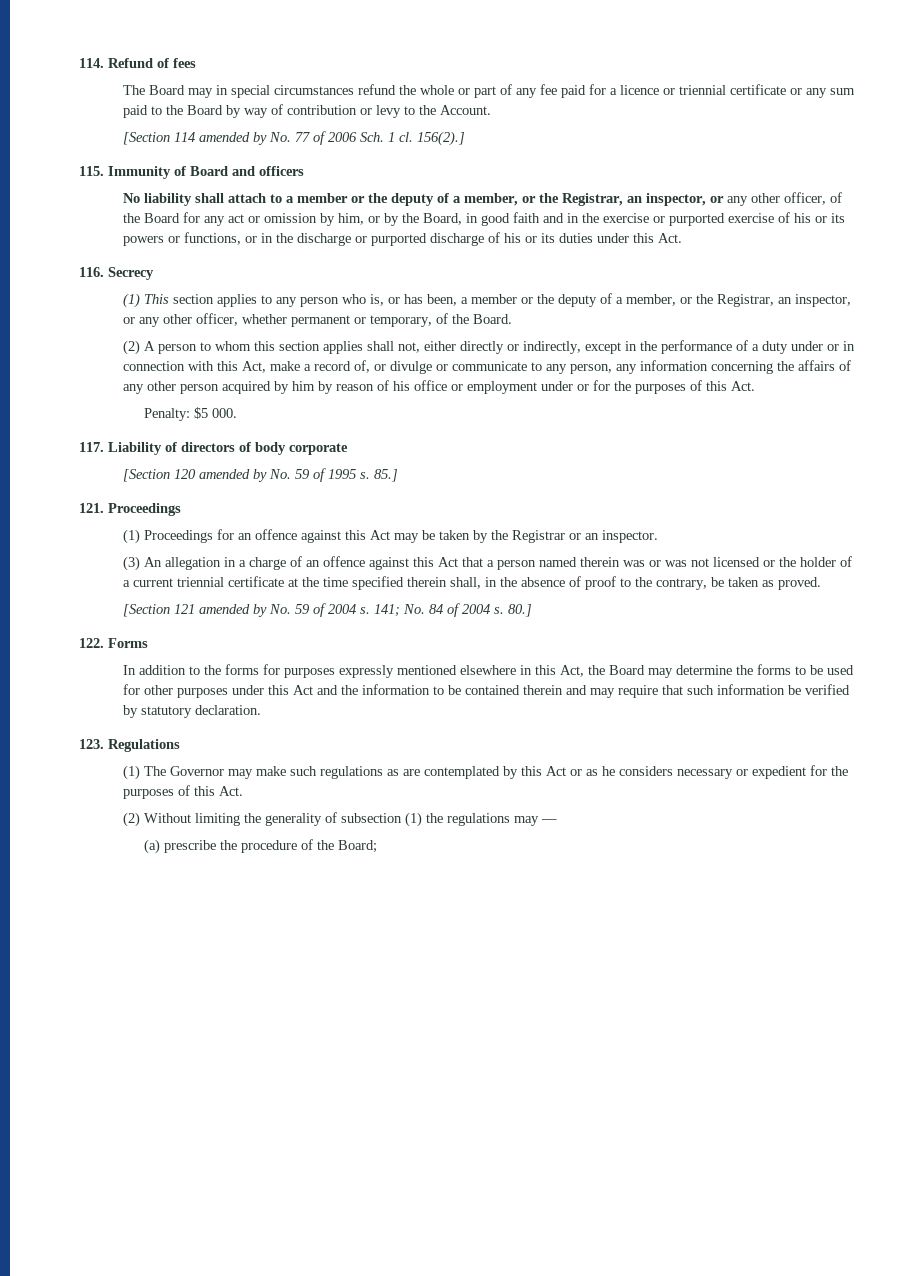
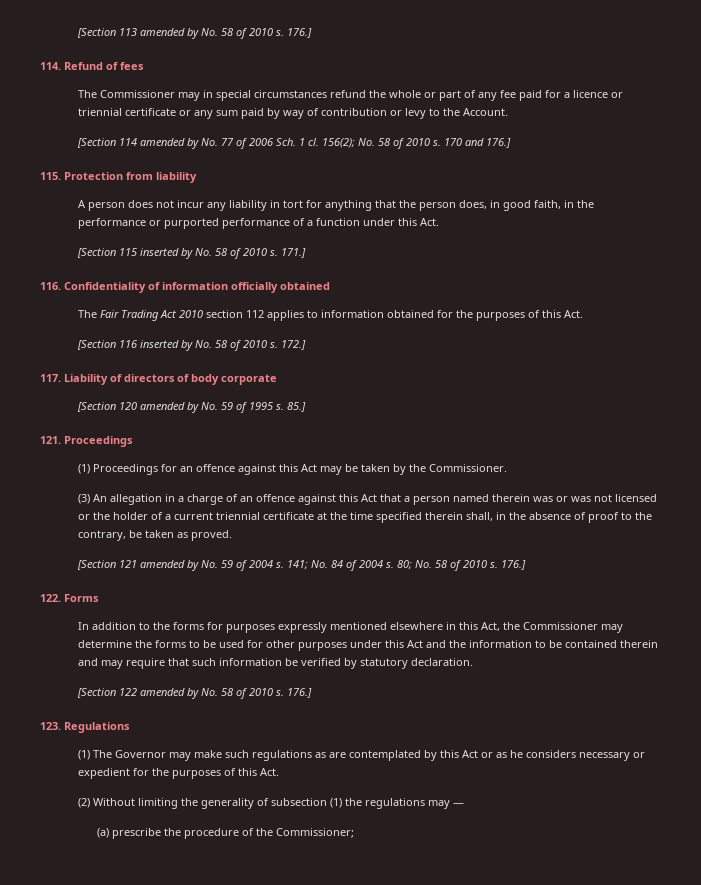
(79, 63) none -> [76,28,312,39] [Section 113 amended by No. 58 of 2010 s. 176.] //
[148,85,185,95] Board -> [99,90,175,98] Commissioner
[150,105,223,115] to the Board -> (264, 113) none
[416,131,465,146] [79,166,304,179] [122,192,842,206] [122,212,845,226] [122,232,682,246] [79,267,154,280] [122,293,851,308] [122,313,512,327] [122,340,855,355] [122,360,851,374] [122,380,755,394] [144,407,238,421] 156(2).] // 115. Immunity of Board and officers // No liability shall attach to a member or the deputy of a member, or the Registrar, an inspector, or any other officer, of the Board for any act or omission by him, or by the Board, in good faith and in the exercise or purported exercise of his or its powers or functions, or in the discharge or purported discharge of his or its duties under this Act. // 116. Secrecy // (1) This section applies to any person who is, or has been, a member or the deputy of a member, or the Registrar, an inspector, or any other officer, whether permanent or temporary, of the Board. // (2) A person to whom this section applies shall not, either directly or indirectly, except in the performance of a duty under or in connection with this Act, make a record of, or divulge or communicate to any person, any information concerning the affairs of any other person acquired by him by reason of his office or employment under or for the purposes of this Act. // Penalty: $5 000. -> [321,138,511,149] [40,172,197,183] [77,200,594,211] [77,218,439,229] [76,248,306,259] [40,282,330,293] [77,310,583,321] [76,340,306,351] 156(2); No. 58 of 2010 s. 170 and 176.] // 115. Protection from liability // A person does not incur any liability in tort for anything that the person does, in good faith, in the performance or purported performance of a function under this Act. // [Section 115 inserted by No. 58 of 2010 s. 171.] // 116. Confidentiality of information officially obtained // The Fair Trading Act 2010 section 112 applies to information obtained for the purposes of this Act. // [Section 116 inserted by No. 58 of 2010 s. 172.]
[511,530,658,543] Registrar or an inspector. -> [428,464,507,472] Commissioner.
[507,604,532,617] 80.] -> [396,560,526,571] 80; No. 58 of 2010 s. 176.]
[608,665,645,675] Board -> [522,622,598,630] Commissioner
(261, 710) none -> [76,688,312,699] // [Section 122 amended by No. 58 of 2010 s. 176.]
[338,840,378,853] Board; -> [275,828,354,838] Commissioner;

